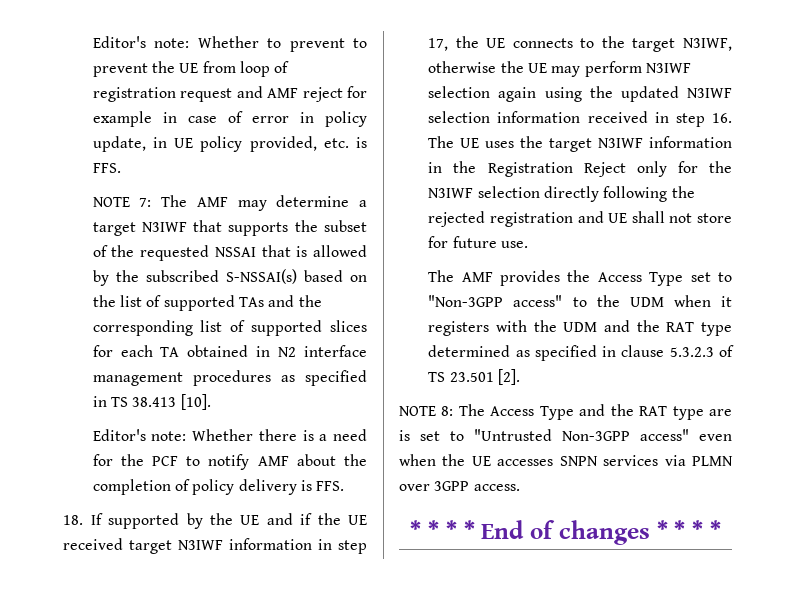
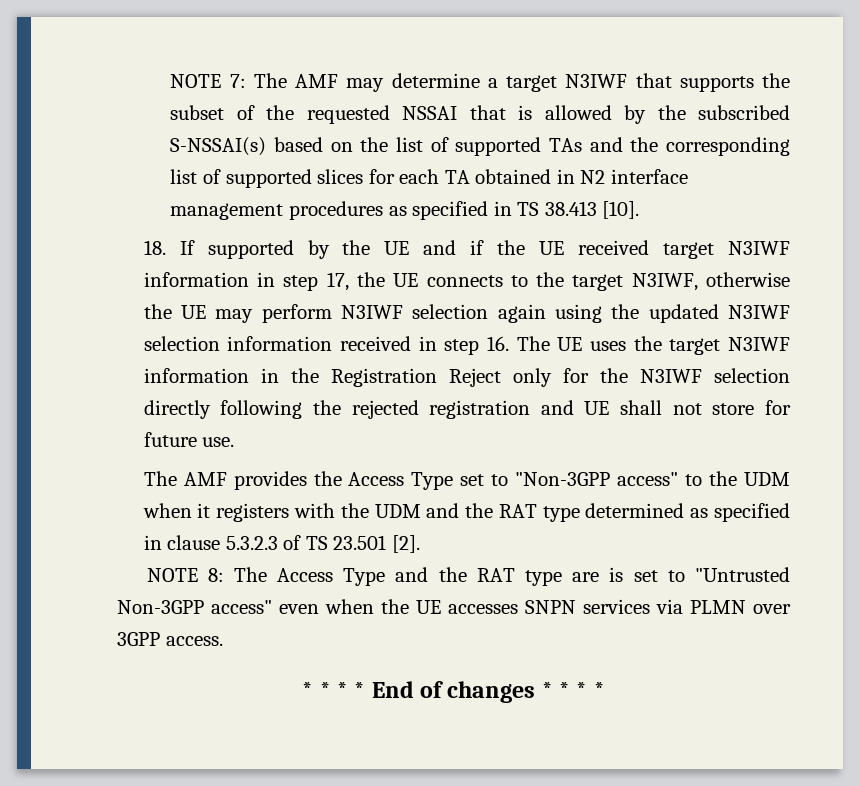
[92,36,367,52] [92,61,290,77] [92,86,367,102] [92,111,368,127] [92,136,367,152] [92,163,121,173] Editor's note: Whether to prevent to prevent the UE from loop of registration request and AMF reject for example in case of error in policy update, in UE policy provided, etc. is FFS. // -> (170, 81) none
[92,429,367,441] [92,454,367,470] [92,479,345,495] // Editor's note: Whether there is a need for the PCF to notify AMF about the completion of policy delivery is FFS. -> (640, 210) none

